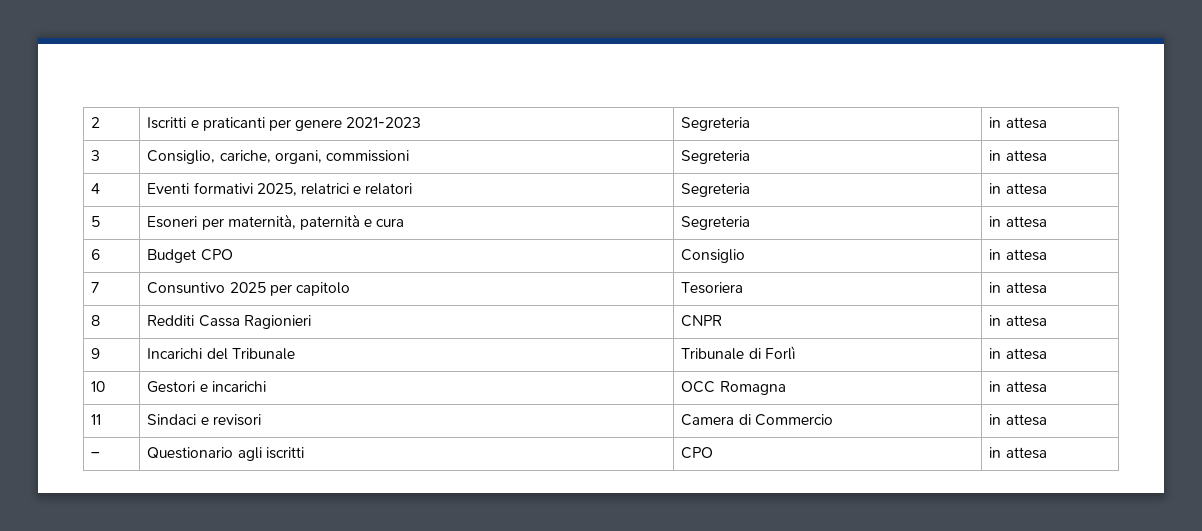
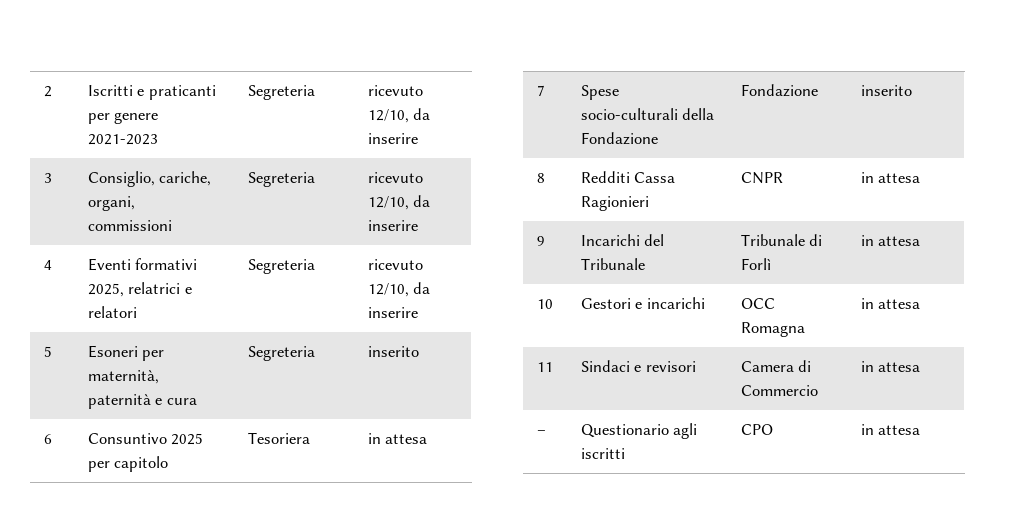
[989,117,1047,129] in attesa -> [367,85,423,96] [367,108,431,123] [367,133,418,144] ricevuto 12/10, da inserire
[989,150,1047,162] in attesa -> [367,172,423,183] [367,195,431,210] [367,220,418,231] ricevuto 12/10, da inserire
[989,183,1047,195] in attesa -> [367,259,423,270] [367,282,431,297] [367,307,418,318] ricevuto 12/10, da inserire
[989,216,1047,228] in attesa -> [367,346,419,357] inserito
[147,249,233,263] [681,249,746,263] [989,249,1047,261] [91,282,100,293] | Budget CPO | Consiglio | in attesa // 7 -> (52, 439) none
(1047, 288) none -> [536,85,545,96] [580,85,619,100] [580,108,715,120] [580,132,658,145] [740,84,818,97] [860,85,912,96] // 7 | Spese socio-culturali della Fondazione | Fondazione | inserito

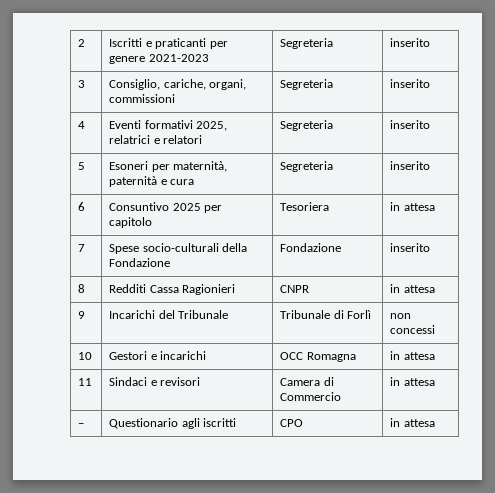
[367,85,423,96] [367,108,431,123] [367,133,418,144] ricevuto 12/10, da inserire -> [390,38,431,47] inserito
[367,172,423,183] [367,195,431,210] [367,220,418,231] ricevuto 12/10, da inserire -> [390,79,431,88] inserito
[367,259,423,270] [367,282,431,297] [367,307,418,318] ricevuto 12/10, da inserire -> [390,120,431,129] inserito
[860,235,921,246] in attesa -> [390,313,412,319] [390,325,436,334] non concessi

